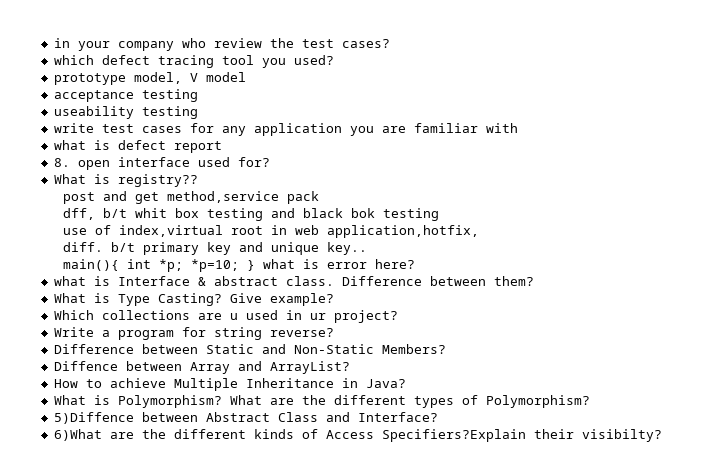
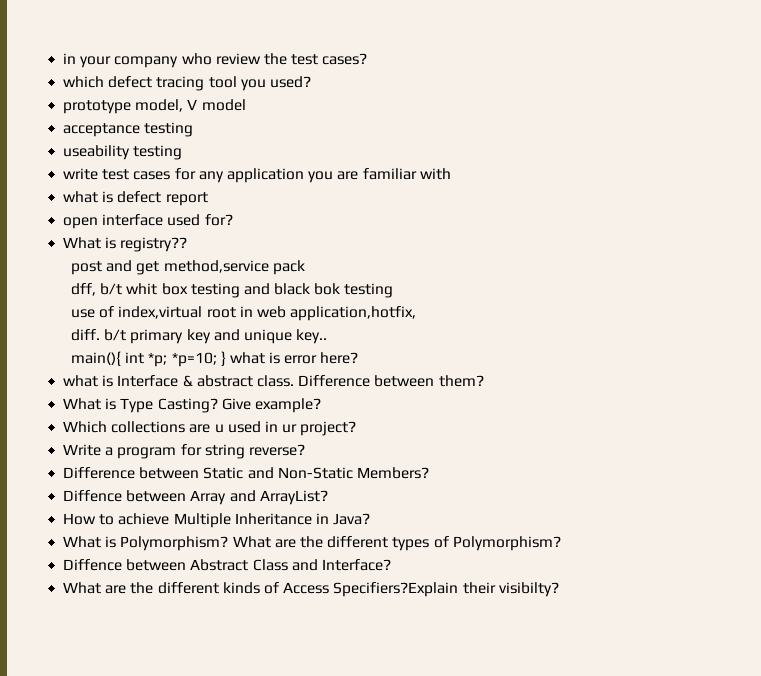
[53,158,70,167] 8. -> (208, 199) none
[53,412,134,424] 5)Diffence -> [63,559,123,571] Diffence
[53,429,102,441] 6)What -> [63,582,102,594] What

